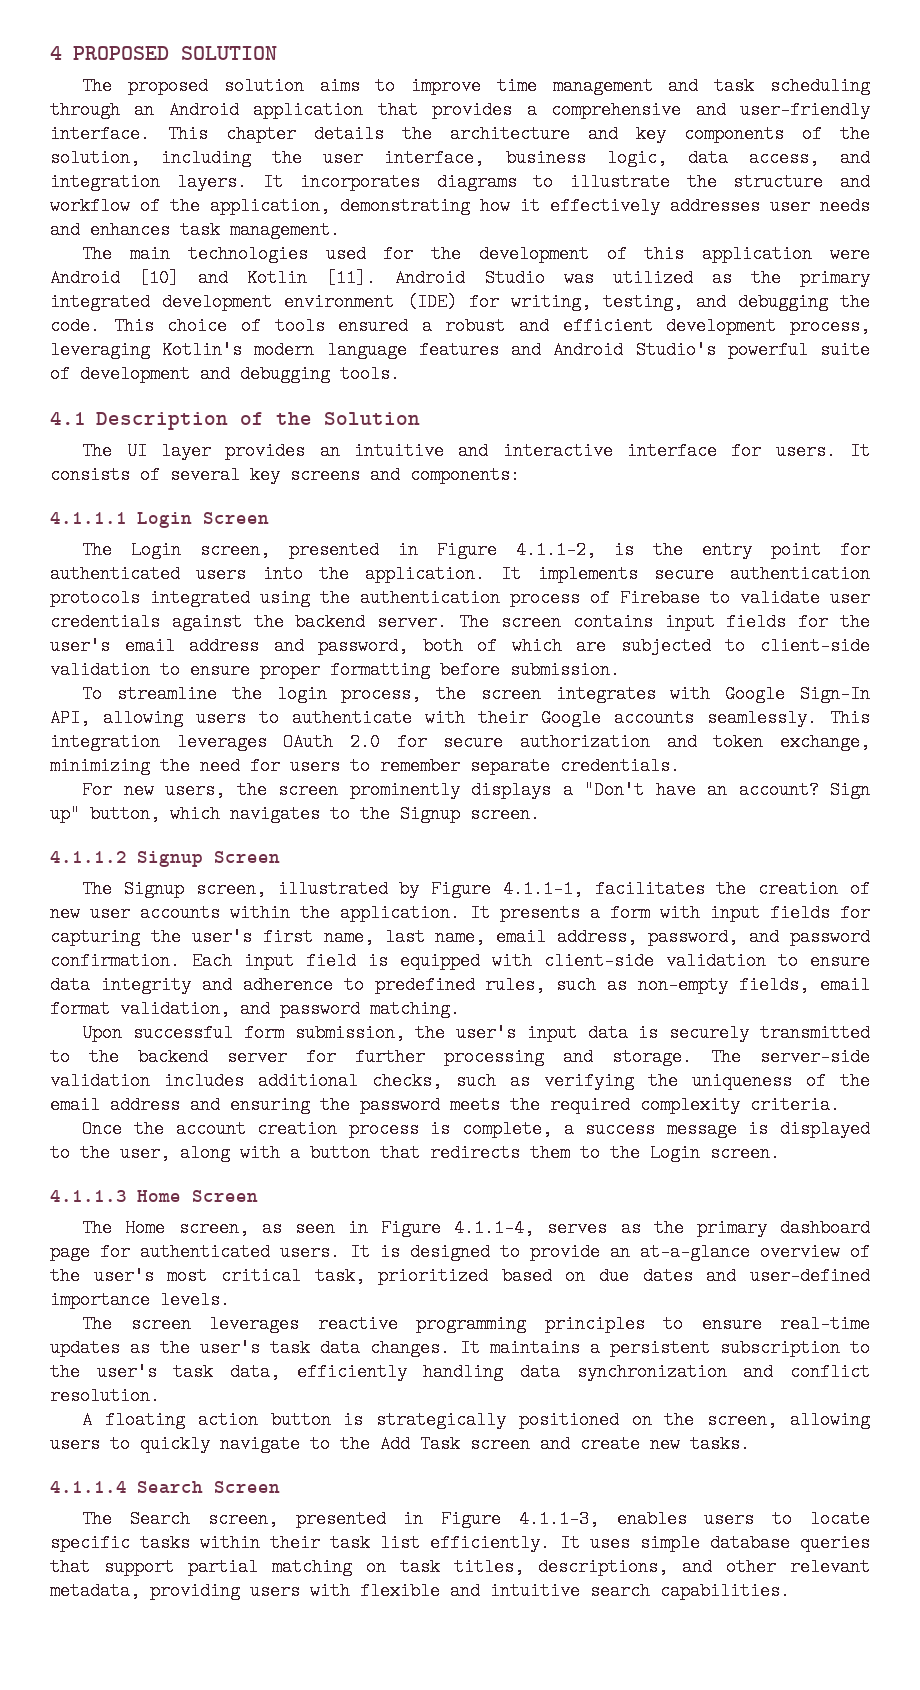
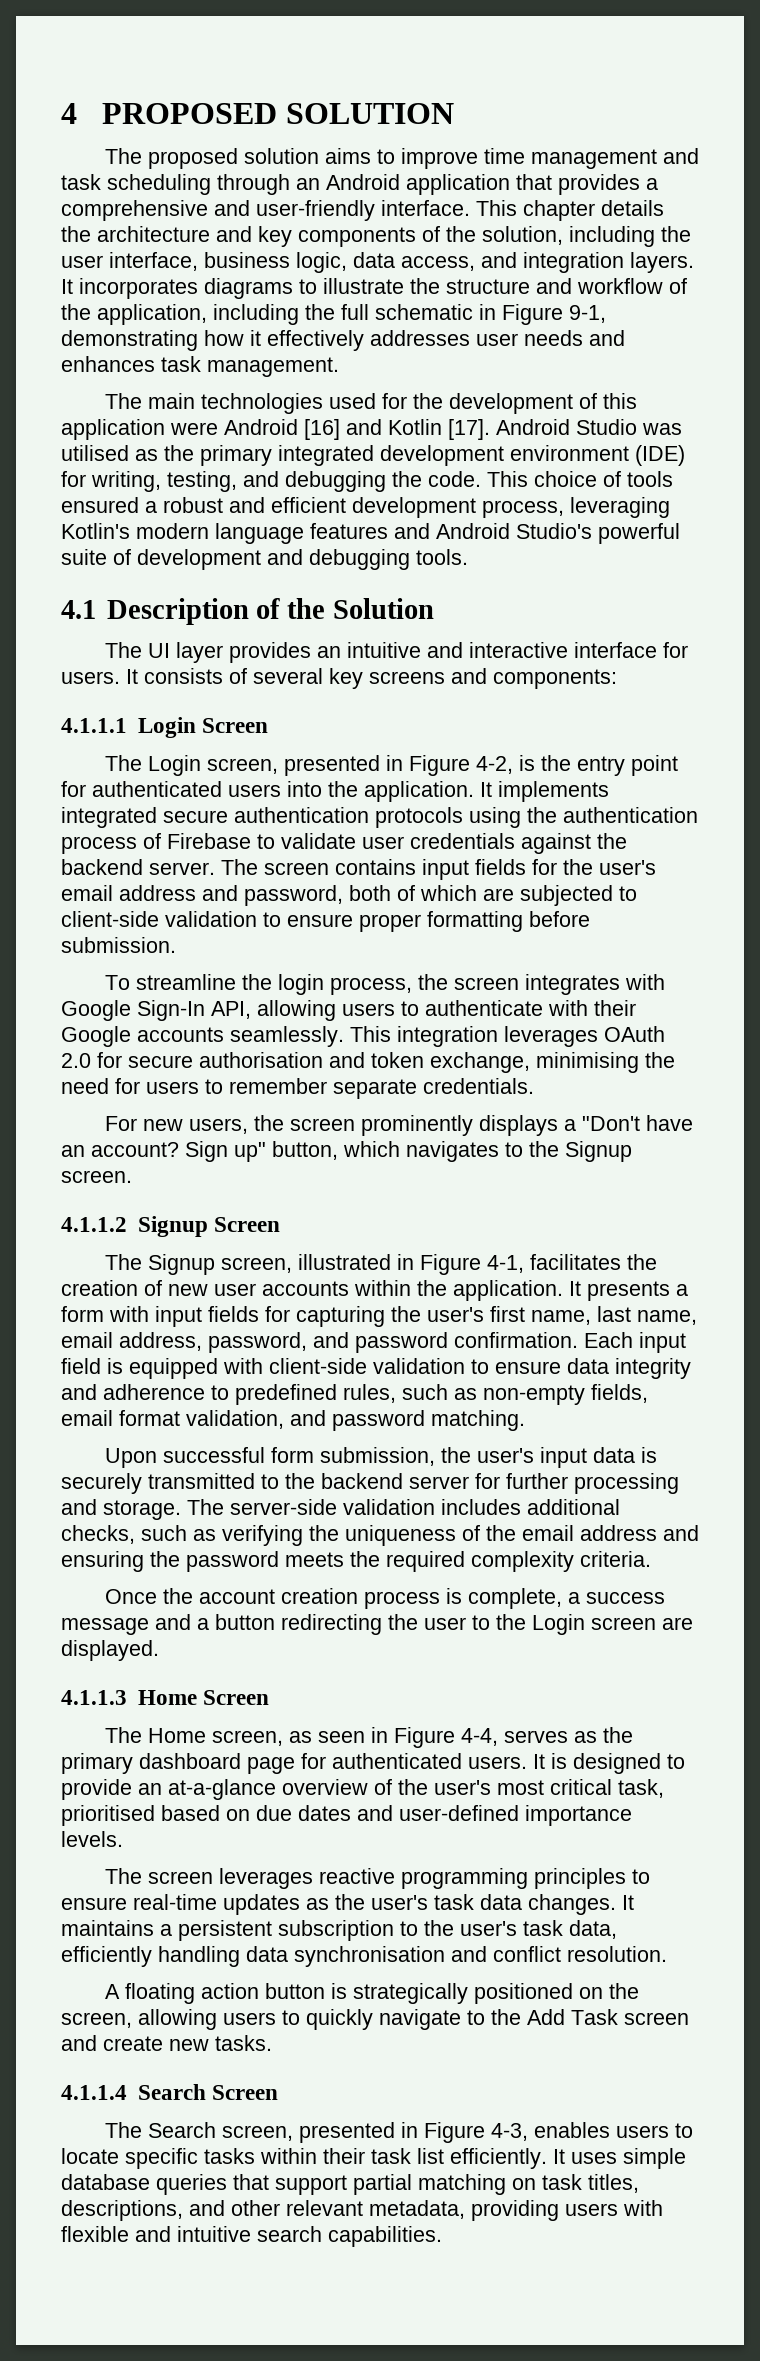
(330, 206) none -> [213,304,606,325] including the full schematic in Figure 9-1,
[139,269,180,287] [10] -> [304,419,340,440] [16]
[326,269,377,287] [11]. -> [448,419,490,440] [17].
[612,269,693,287] utilized -> [61,445,129,461] utilised
[515,541,596,559] 4.1.1-2, -> [475,756,513,774] 4-2,
(638, 574) none -> [61,807,157,828] integrated
[150,589,250,607] integrated -> (463, 817) none
[520,733,651,751] authorization -> [199,1052,323,1068] authorisation
[50,757,150,775] minimizing -> [536,1052,639,1073] minimising
[399,880,583,898] by Figure 4.1.1-1, -> [396,1254,524,1275] in Figure 4-1,
[748,1120,870,1138] [50,1144,780,1162] is displayed to the user, along with a button that redirects them to the Login screen. -> [155,1614,693,1635] [61,1640,159,1661] and a button redirecting the user to the Login screen are displayed.
[454,1219,535,1237] 4.1.1-4, -> [460,1728,498,1746] 4-4,
[378,1267,489,1285] prioritized -> [61,1805,155,1826] prioritised
[576,1363,727,1381] synchronization -> [294,1946,445,1967] synchronisation
[518,1510,599,1528] 4.1.1-3, -> [490,2123,528,2141] 4-3,

